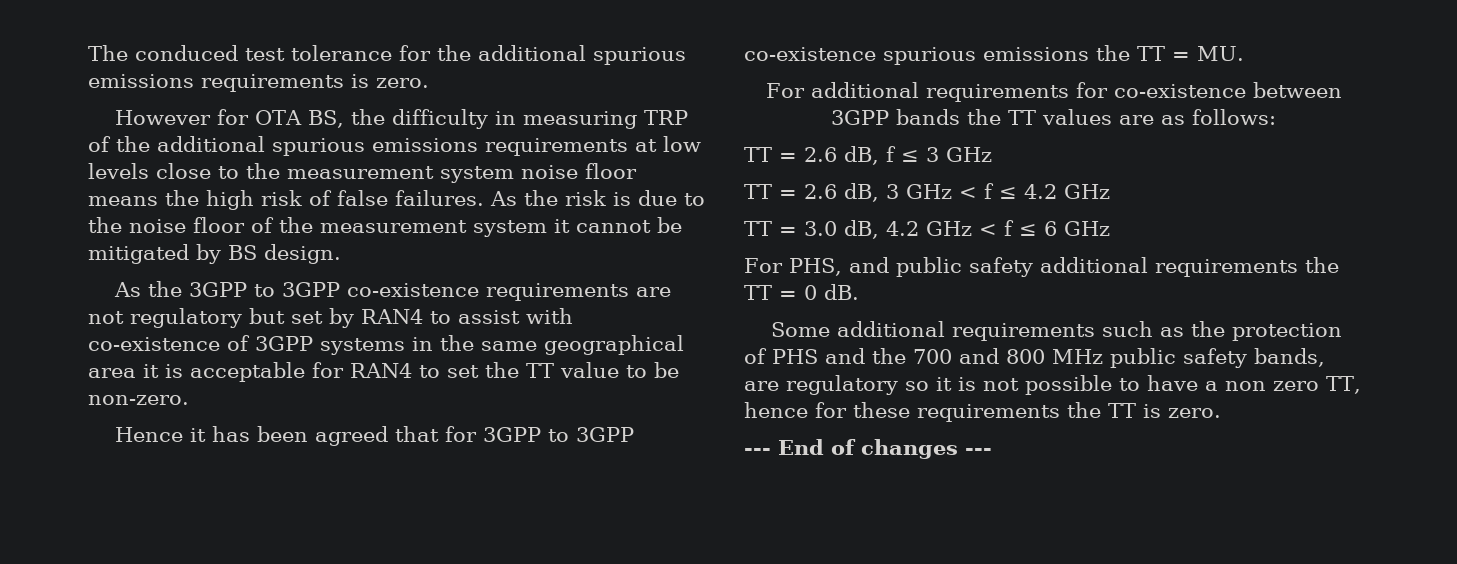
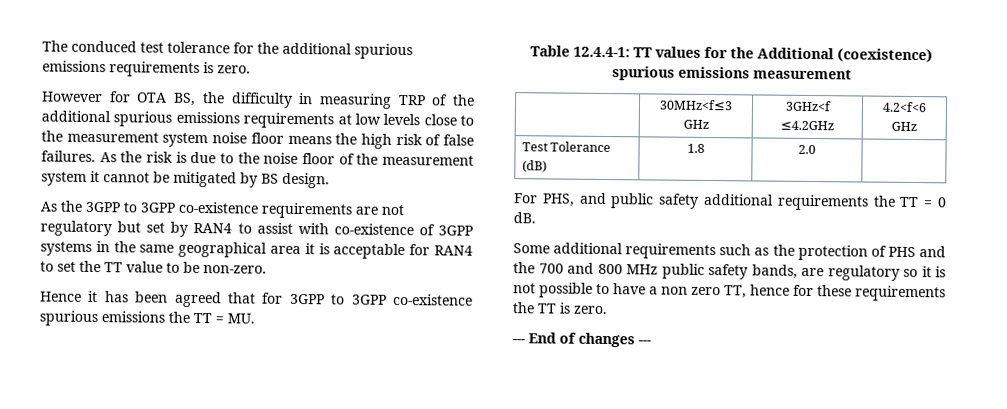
[765,82,1342,102] [831,109,1276,125] [744,146,992,165] [744,183,1110,202] [744,220,1110,239] For additional requirements for co-existence between 3GPP bands the TT values are as follows: // TT = 2.6 dB, f ≤ 3 GHz // TT = 2.6 dB, 3 GHz < f ≤ 4.2 GHz // TT = 3.0 dB, 4.2 GHz < f ≤ 6 GHz -> [530,45,933,63] [611,66,852,81] [659,99,733,111] [682,119,709,130] [784,100,832,112] [780,120,834,131] [882,101,927,113] [891,121,917,132] [521,141,612,153] [521,160,547,173] [686,143,705,153] [798,144,816,155] Table 12.4.4-1: TT values for the Additional (coexistence) spurious emissions measurement // | 30MHz<f≤3 GHz | 3GHz<f ≤4.2GHz | 4.2<f<6 GHz // Test Tolerance (dB) | 1.8 | 2.0 |

